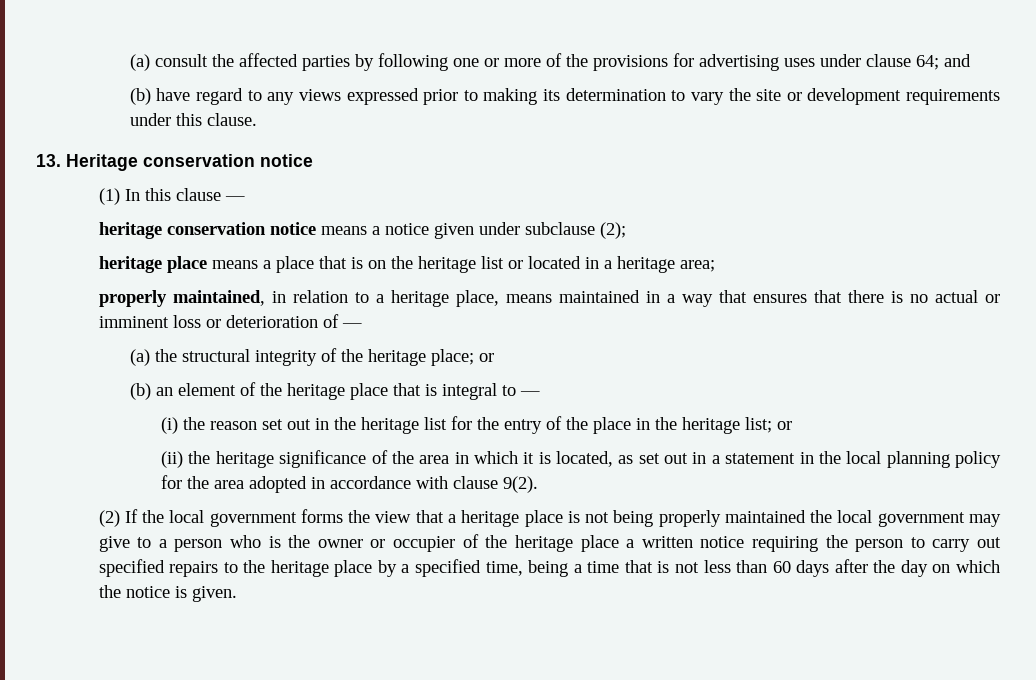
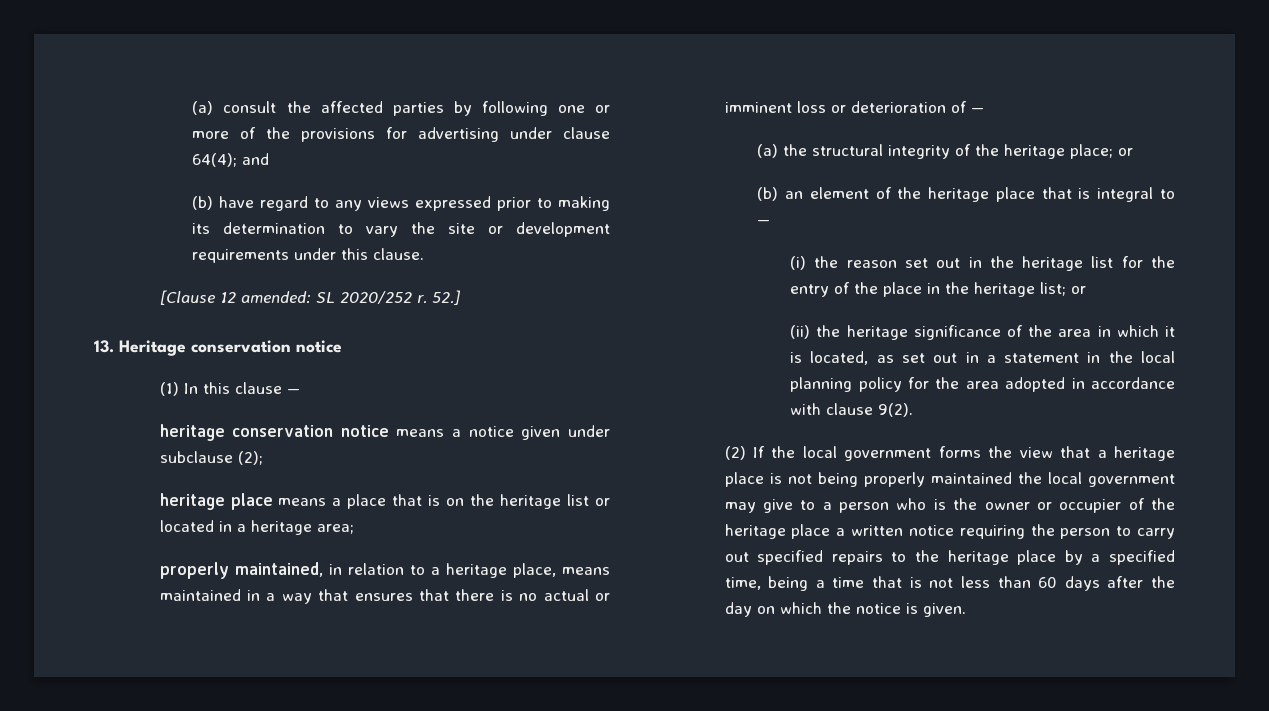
[783,58,815,67] uses -> (500, 134) none
[915,55,939,70] 64; -> [192,153,238,167] 64(4);
(257, 119) none -> [159,290,460,305] // [Clause 12 amended: SL 2020/252 r. 52.]

